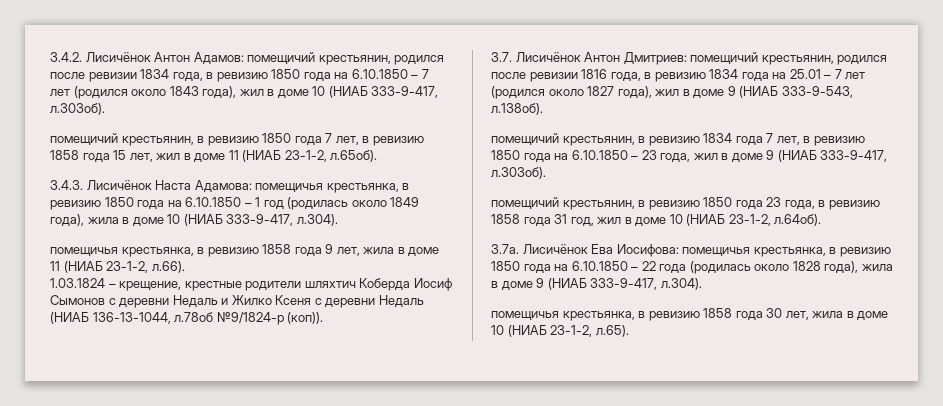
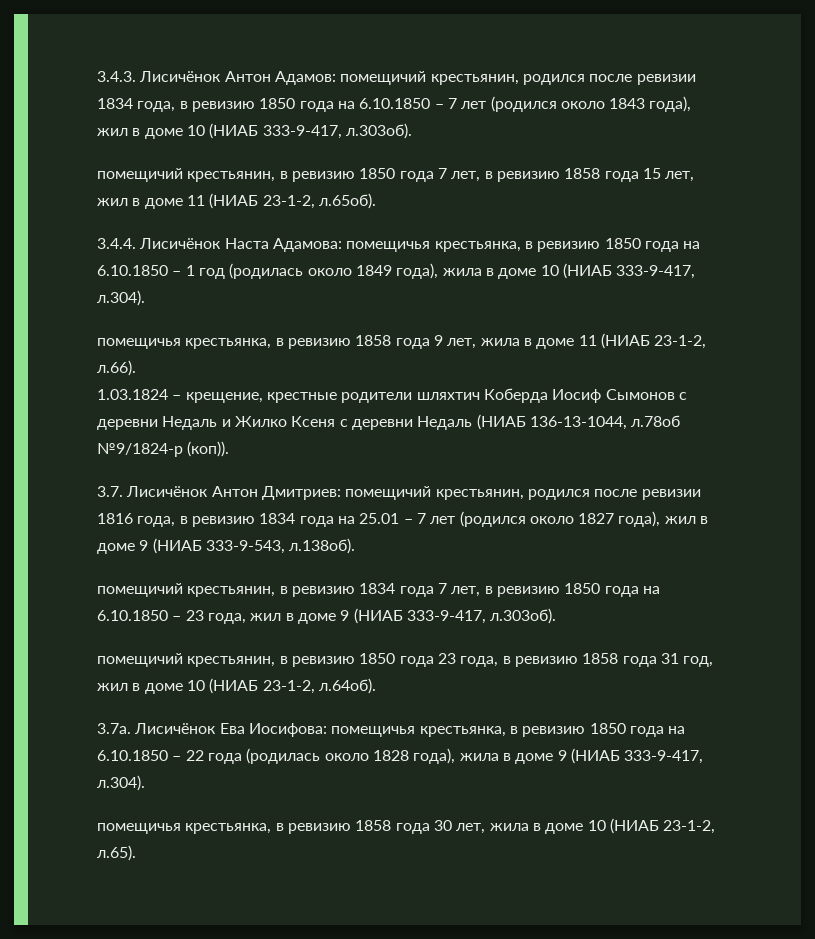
[50,52,82,62] 3.4.2. -> [97,71,136,82] 3.4.3.
[50,180,83,190] 3.4.3. -> [97,238,136,249] 3.4.4.

